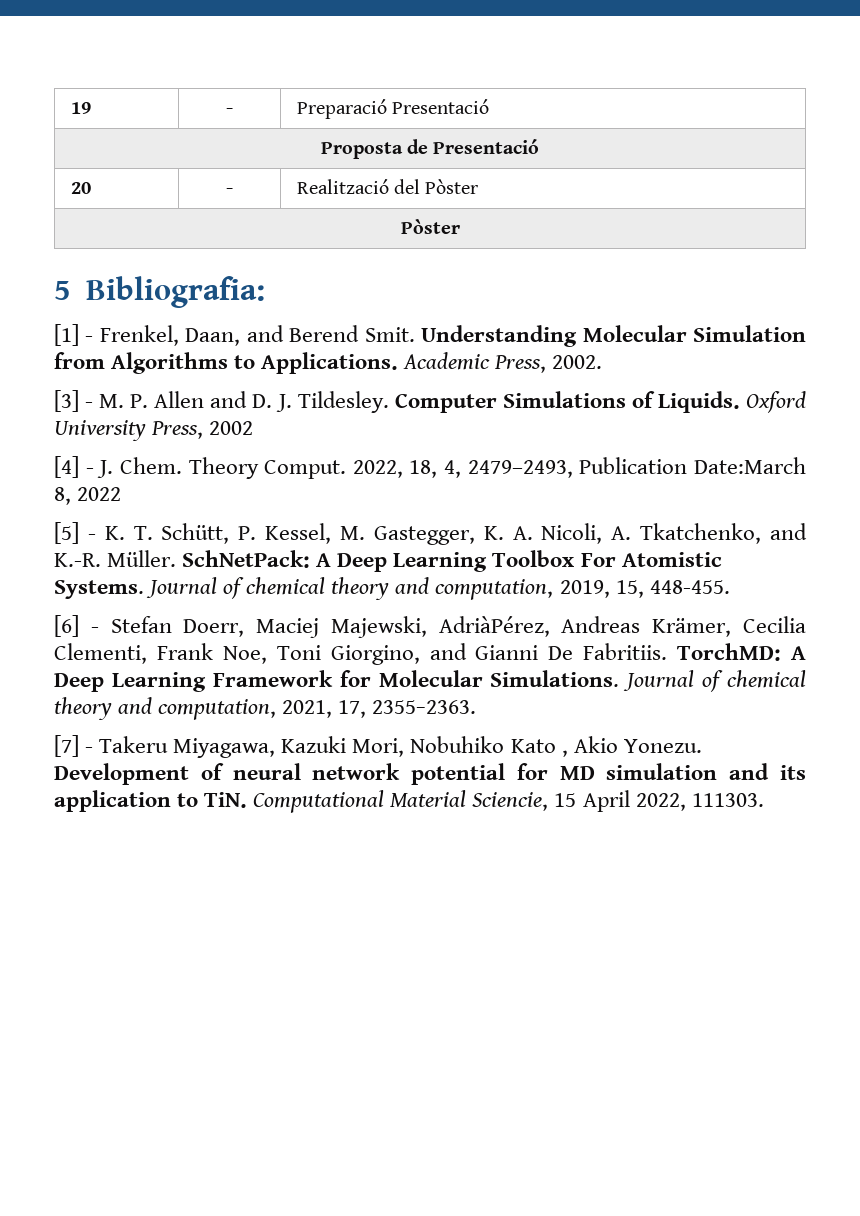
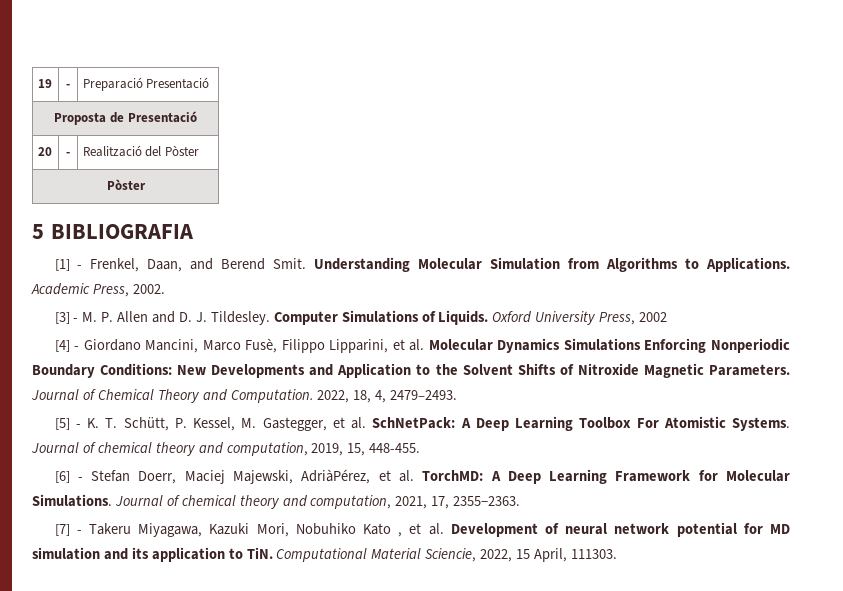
[86,276,266,308] Bibliografia: -> [51,224,195,239] BIBLIOGRAFIA
[97,457,806,479] [54,487,122,505] J. Chem. Theory Comput. 2022, 18, 4, 2479–2493, Publication Date:March 8, 2022 -> [83,338,790,353] [32,363,791,378] [31,389,458,403] Giordano Mancini, Marco Fusè, Filippo Lipparini, et al. Molecular Dynamics Simulations Enforcing Nonperiodic Boundary Conditions: New Developments and Application to the Solvent Shifts of Nitroxide Magnetic Parameters. Journal of Chemical Theory and Computation. 2022, 18, 4, 2479–2493.
[483,523,808,544] [54,550,177,567] K. A. Nicoli, A. Tkatchenko, and K.-R. Müller. -> [332,417,367,429] et al.
[561,616,806,637] [54,643,668,665] Andreas Krämer, Cecilia Clementi, Frank Noe, Toni Giorgino, and Gianni De Fabritiis. -> [378,470,414,482] et al.
[573,736,702,753] Akio Yonezu. -> [409,523,444,535] et al.
[554,790,686,812] 15 April 2022, -> [480,548,568,562] 2022, 15 April,

